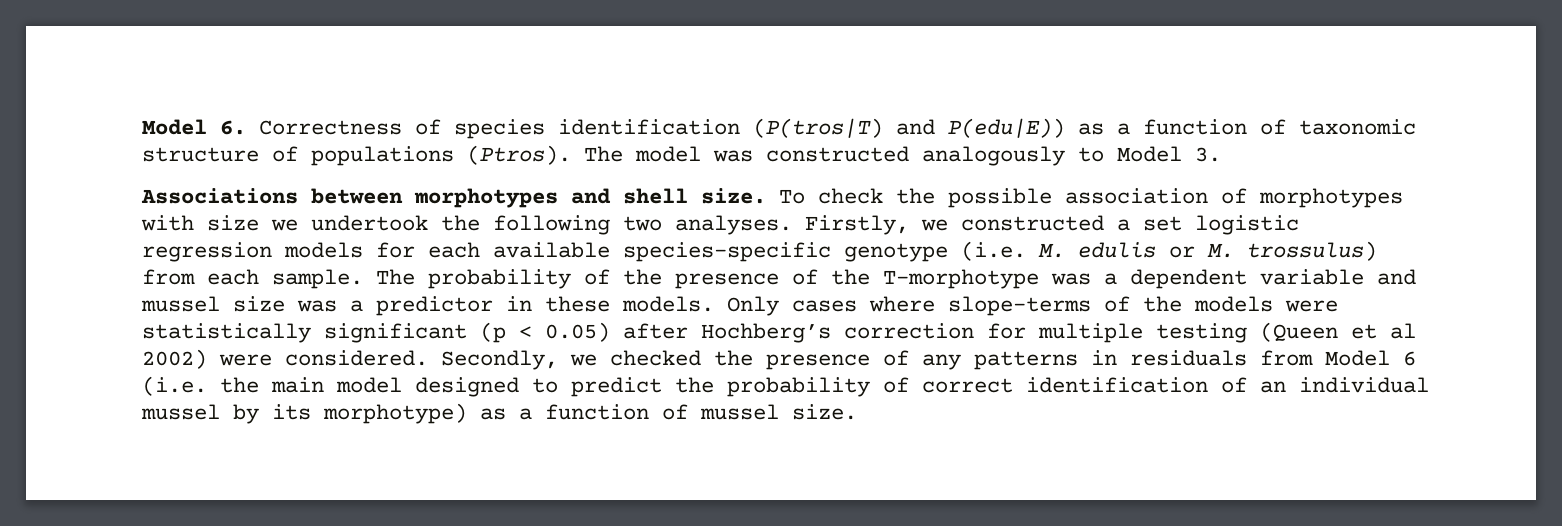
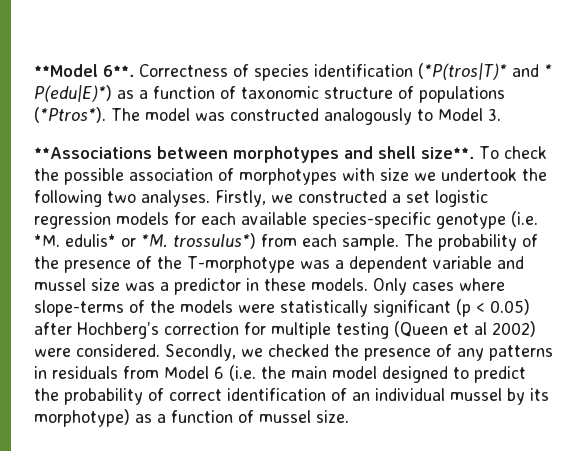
[142,119,246,135] Model 6. -> [34,64,134,77] **Model 6**.
[753,118,1065,138] (P(tros|T) and P(edu|E)) -> [418,63,552,80] [34,85,112,102] (*P(tros|T)* and * P(edu|E)*)
[467,145,571,165] (Ptros). -> [34,107,106,123] (*Ptros*).
[141,188,298,204] Associations -> [34,147,152,159] **Associations
[701,188,766,204] size. -> [421,147,474,159] size**.
[1038,241,1377,261] M. edulis or M. trossulus) -> [34,233,256,249] *M. edulis* or *M. trossulus*)

